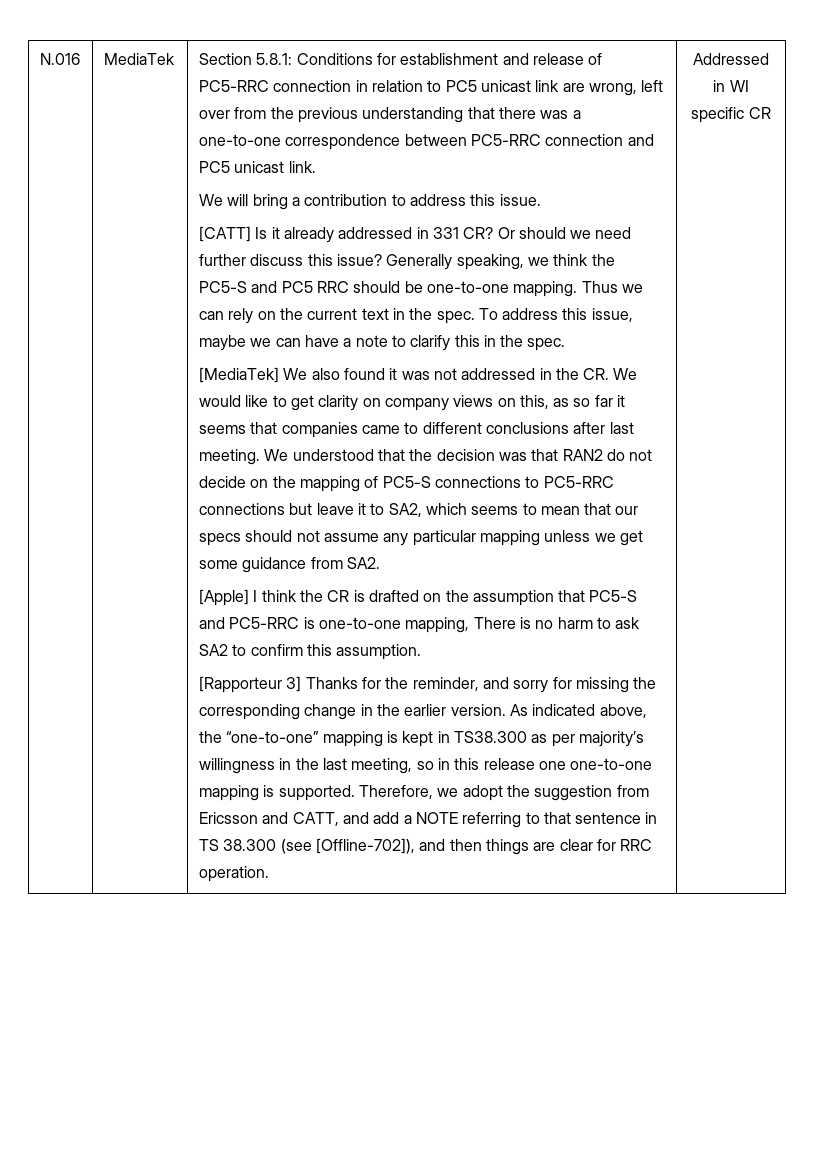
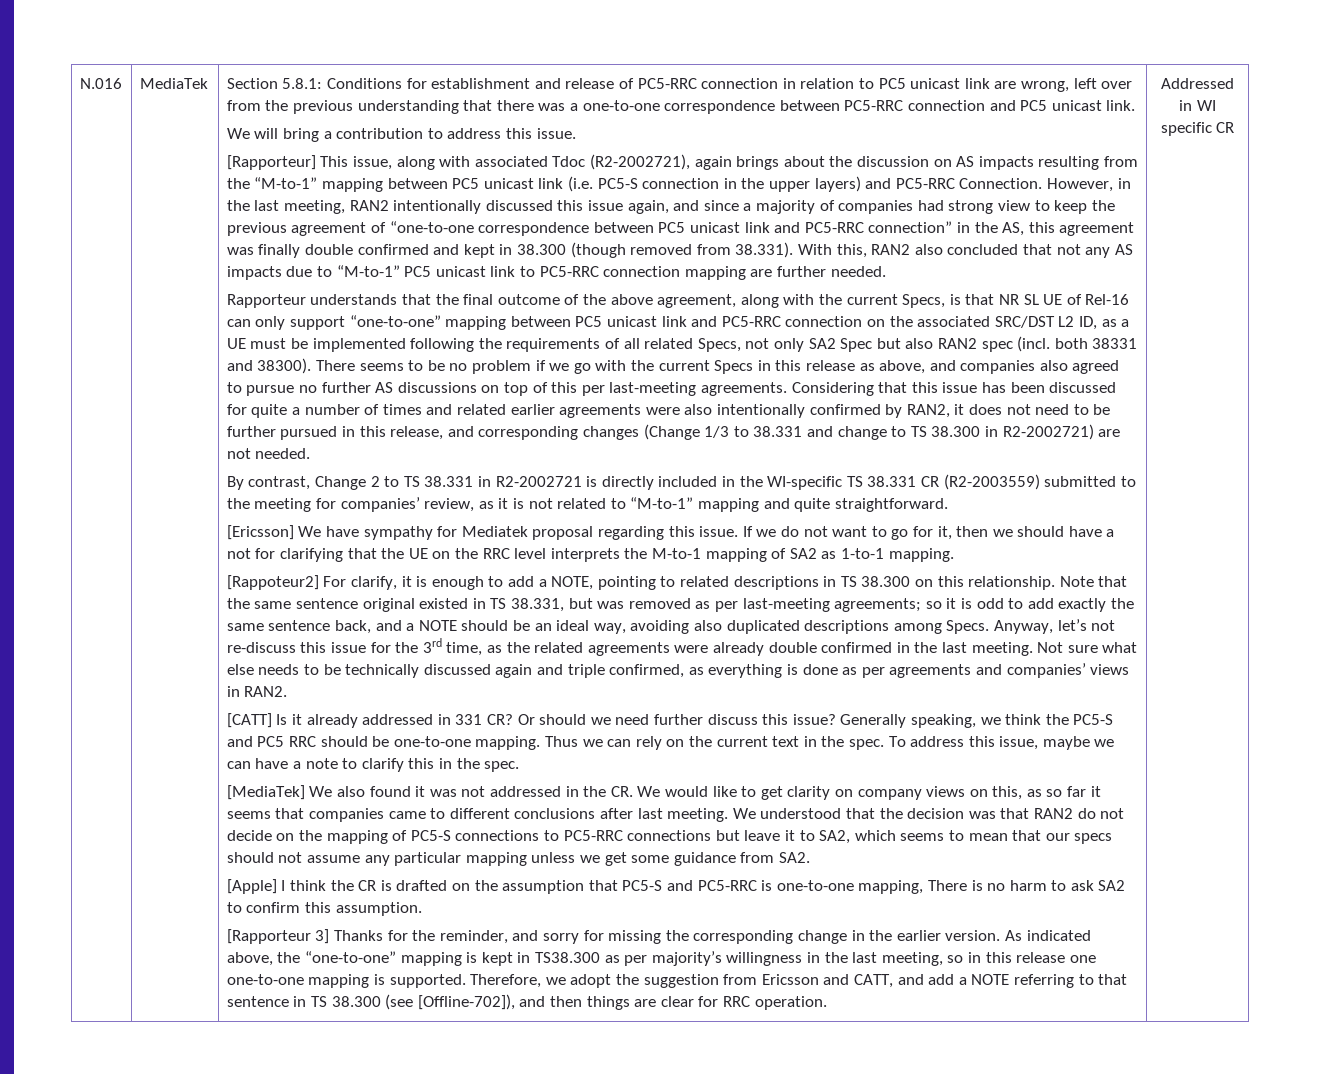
(541, 200) none -> [226,154,1138,170] [226,176,1131,192] [226,200,1115,214] [226,221,1135,236] [226,242,1133,258] [226,265,886,280] [226,294,1130,308] [226,315,1130,330] [226,336,1138,352] [226,358,1120,374] [226,382,1117,396] [226,404,1111,418] [226,424,1121,440] [226,448,311,459] [226,474,1136,490] [226,497,948,512] [226,525,1115,540] [226,548,954,562] [226,575,1128,590] [226,598,1134,612] [226,619,1116,634] [226,638,1138,656] [226,663,1130,678] [226,686,288,697] // [Rapporteur] This issue, along with associated Tdoc (R2-2002721), again brings about the discussion on AS impacts resulting from the “M-to-1” mapping between PC5 unicast link (i.e. PC5-S connection in the upper layers) and PC5-RRC Connection. However, in the last meeting, RAN2 intentionally discussed this issue again, and since a majority of companies had strong view to keep the previous agreement of “one-to-one correspondence between PC5 unicast link and PC5-RRC connection” in the AS, this agreement was finally double confirmed and kept in 38.300 (though removed from 38.331). With this, RAN2 also concluded that not any AS impacts due to “M-to-1” PC5 unicast link to PC5-RRC connection mapping are further needed. // Rapporteur understands that the final outcome of the above agreement, along with the current Specs, is that NR SL UE of Rel-16 can only support “one-to-one” mapping between PC5 unicast link and PC5-RRC connection on the associated SRC/DST L2 ID, as a UE must be implemented following the requirements of all related Specs, not only SA2 Spec but also RAN2 spec (incl. both 38331 and 38300). There seems to be no problem if we go with the current Specs in this release as above, and companies also agreed to pursue no further AS discussions on top of this per last-meeting agreements. Considering that this issue has been discussed for quite a number of times and related earlier agreements were also intentionally confirmed by RAN2, it does not need to be further pursued in this release, and corresponding changes (Change 1/3 to 38.331 and change to TS 38.300 in R2-2002721) are not needed. // By contrast, Change 2 to TS 38.331 in R2-2002721 is directly included in the WI-specific TS 38.331 CR (R2-2003559) submitted to the meeting for companies’ review, as it is not related to “M-to-1” mapping and quite straightforward. // [Ericsson] We have sympathy for Mediatek proposal regarding this issue. If we do not want to go for it, then we should have a not for clarifying that the UE on the RRC level interprets the M-to-1 mapping of SA2 as 1-to-1 mapping. // [Rappoteur2] For clarify, it is enough to add a NOTE, pointing to related descriptions in TS 38.300 on this relationship. Note that the same sentence original existed in TS 38.331, but was removed as per last-meeting agreements; so it is odd to add exactly the same sentence back, and a NOTE should be an ideal way, avoiding also duplicated descriptions among Specs. Anyway, let’s not re-discuss this issue for the 3rd time, as the related agreements were already double confirmed in the last meeting. Not sure what else needs to be technically discussed again and triple confirmed, as everything is done as per agreements and companies’ views in RAN2.

